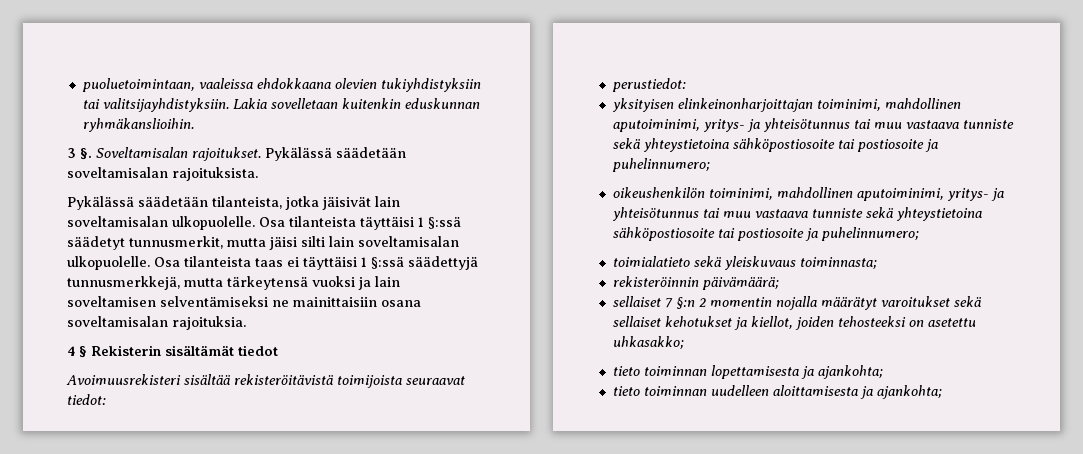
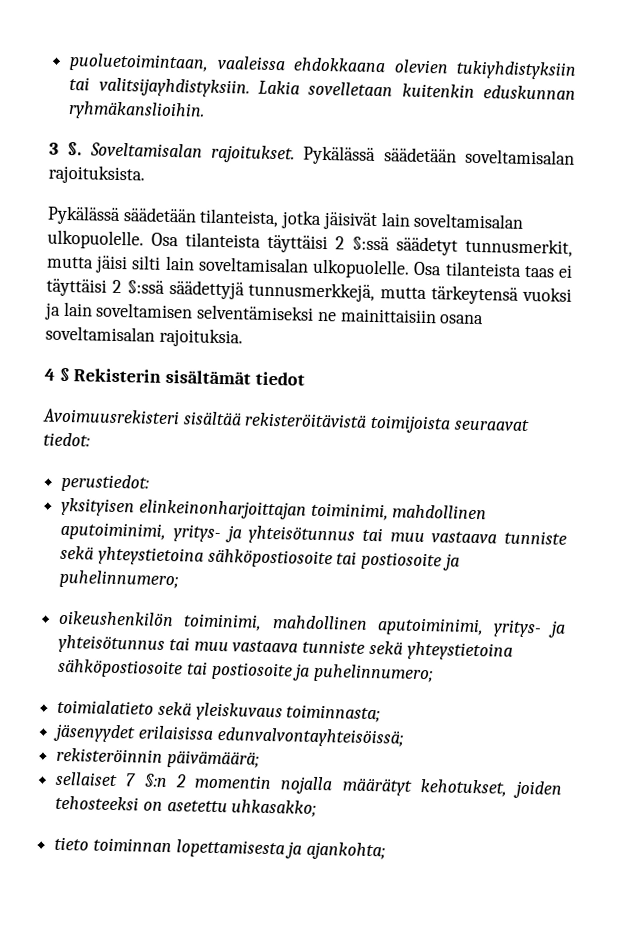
[418,217,424,227] 1 -> [335,236,345,250] 2
[361,257,367,267] 1 -> [111,279,122,294] 2
(877, 263) none -> [53,723,404,748] // jäsenyydet erilaisissa edunvalvontayhteisöissä;
[880,296,981,307] [612,316,793,330] varoitukset sekä sellaiset kehotukset ja kiellot, -> [419,778,508,797] kehotukset,
[612,385,942,399] // tieto toiminnan uudelleen aloittamisesta ja ajankohta; -> (387, 851) none

